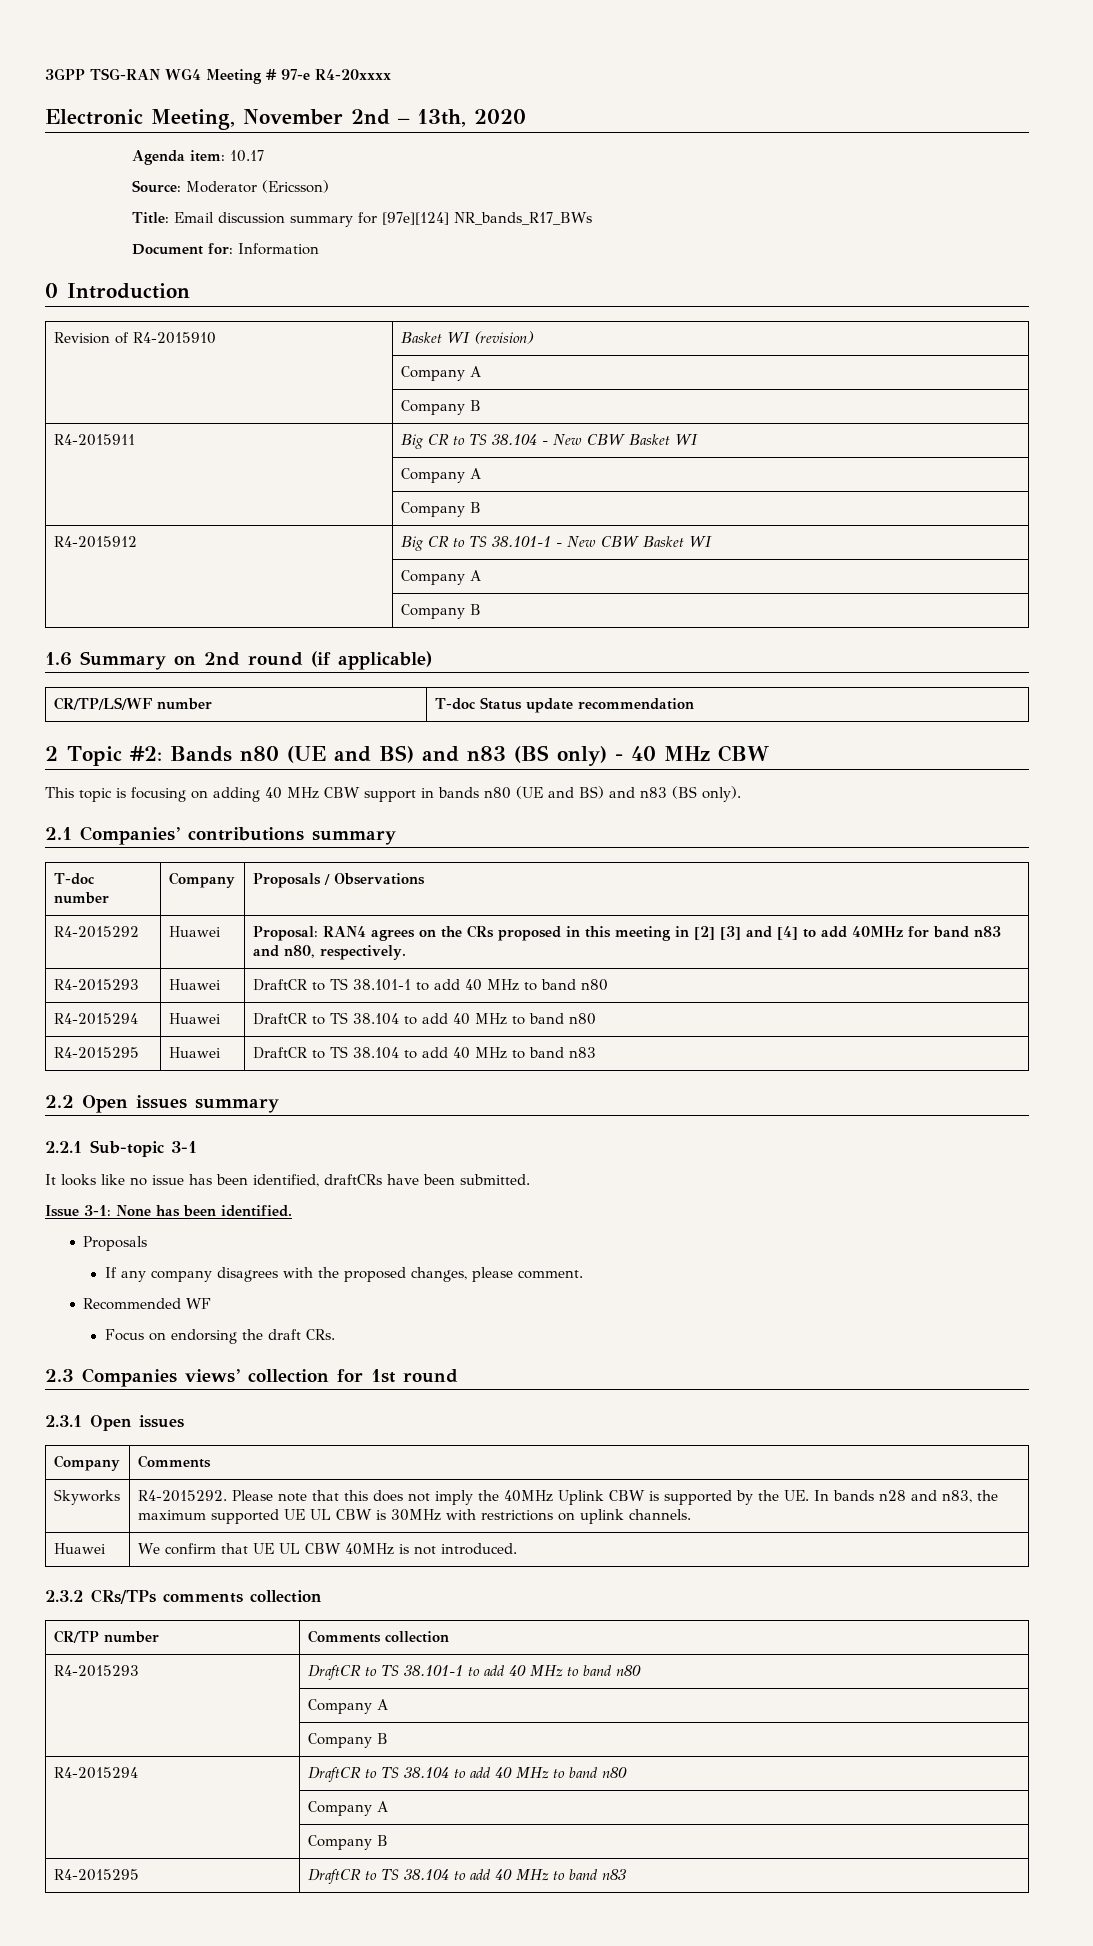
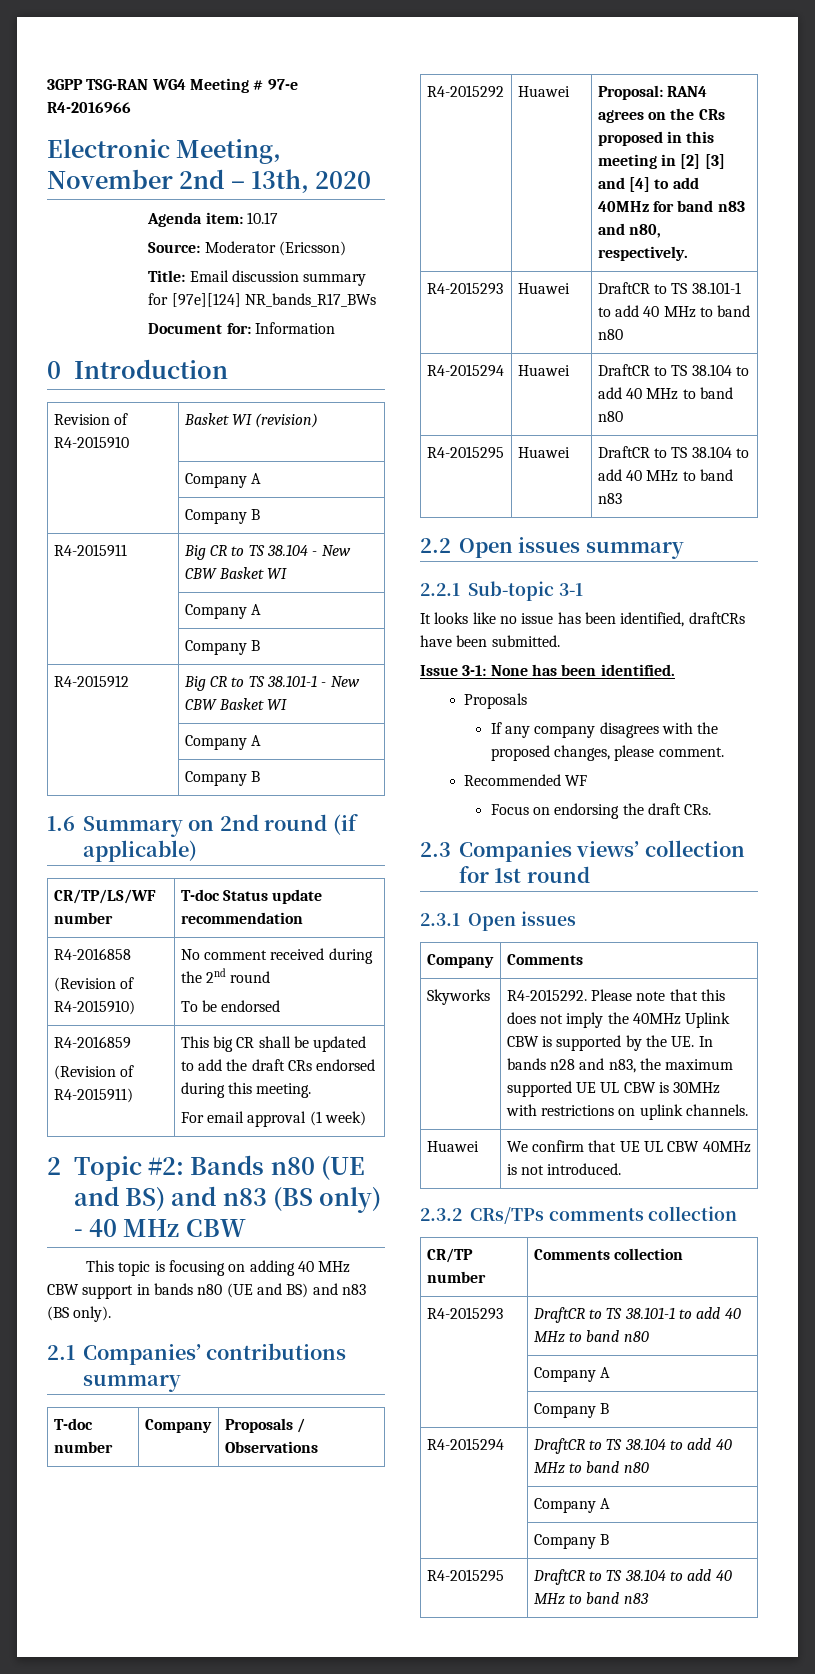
[315,69,391,80] R4-20xxxx -> [47,102,131,113] R4-2016966
(694, 704) none -> [53,948,131,960] [53,977,135,992] [53,1000,135,1015] [180,948,373,964] [180,968,271,983] [180,1000,281,1012] [53,1036,131,1049] [53,1065,135,1080] [53,1088,133,1103] [180,1036,367,1052] [180,1059,376,1071] [180,1082,312,1098] [180,1111,366,1127] // R4-2016858 // (Revision of R4-2015910) | No comment received during the 2nd round // To be endorsed // R4-2016859 // (Revision of R4-2015911) | This big CR shall be updated to add the draft CRs endorsed during this meeting. // For email approval (1 week)

